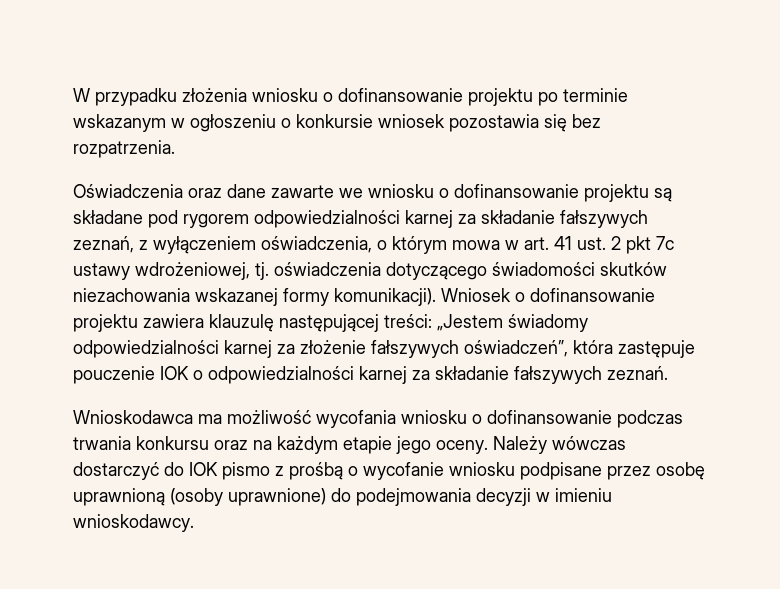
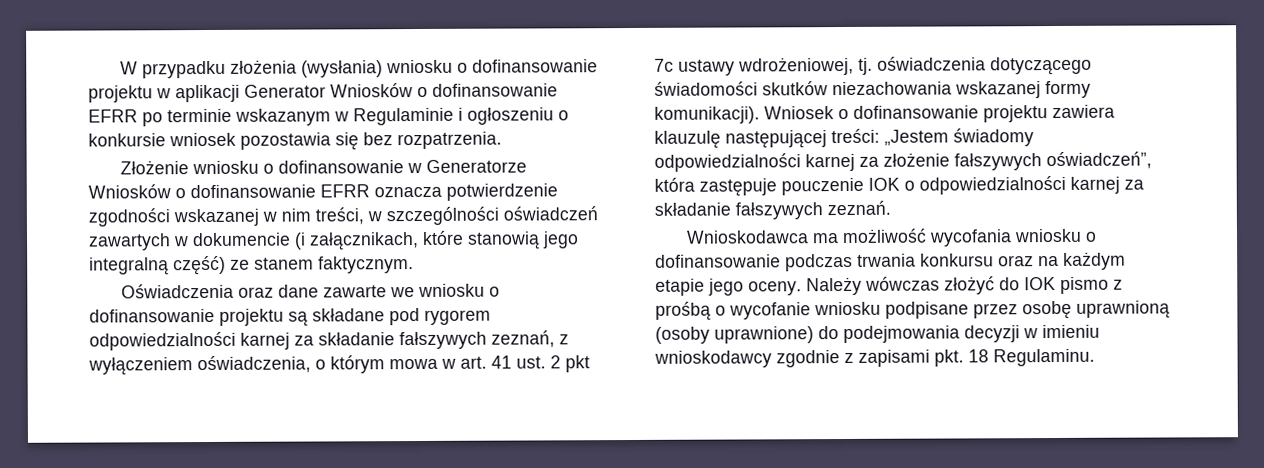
[252,88,533,106] wniosku o dofinansowanie projektu -> [301,59,599,78] [88,83,558,103] [88,109,138,123] (wysłania) wniosku o dofinansowanie projektu w aplikacji Generator Wniosków o dofinansowanie EFRR
(185, 123) none -> [353,107,463,126] Regulaminie i
(175, 149) none -> [120,159,528,175] [88,183,558,201] [88,206,598,227] [88,230,579,251] [89,255,414,276] // Złożenie wniosku o dofinansowanie w Generatorze Wniosków o dofinansowanie EFRR oznacza potwierdzenie zgodności wskazanej w nim treści, w szczególności oświadczeń zawartych w dokumencie (i załącznikach, które stanowią jego integralną część) ze stanem faktycznym.
[73,462,159,480] dostarczyć -> [944,276,995,295] złożyć
[73,514,194,532] wnioskodawcy. -> [654,348,1095,368] wnioskodawcy zgodnie z zapisami pkt. 18 Regulaminu.

